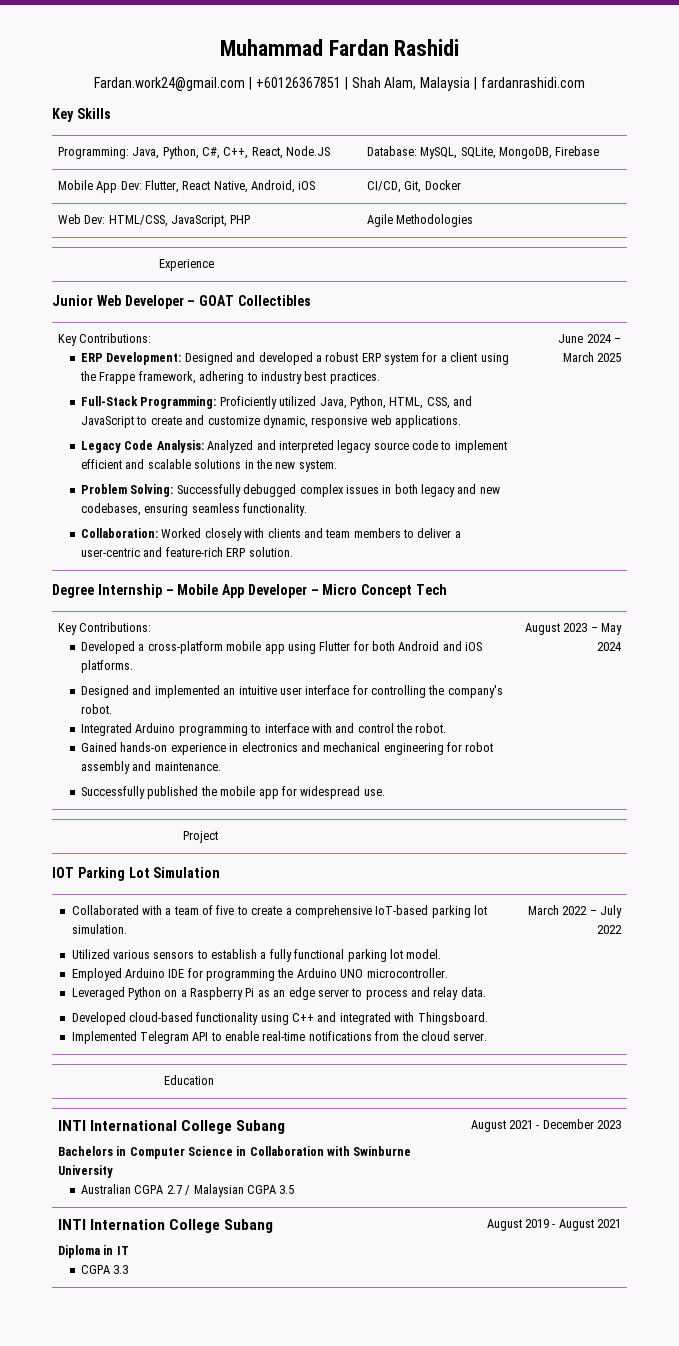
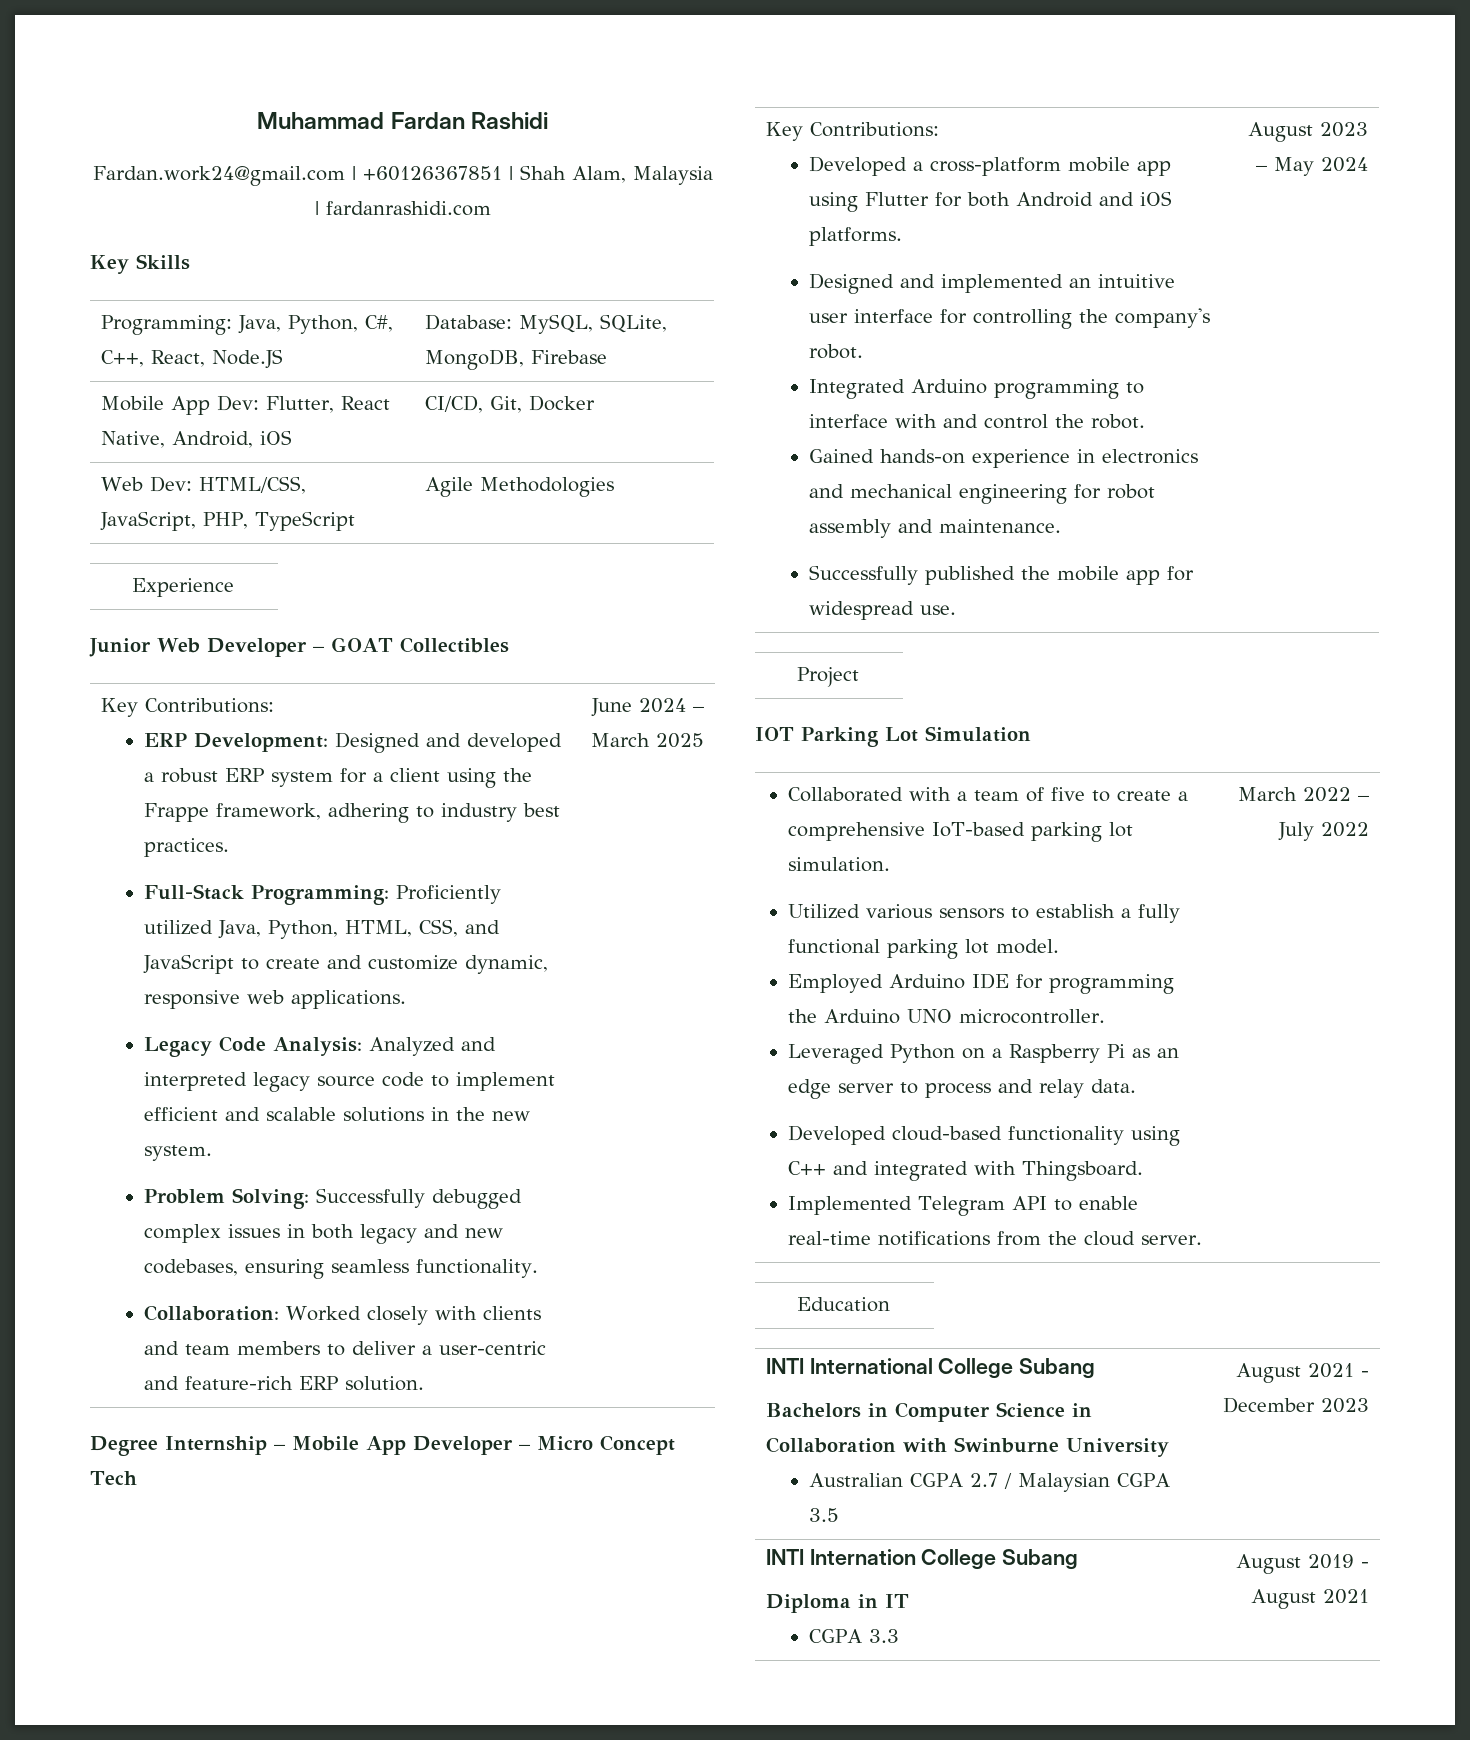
[230,215,251,224] PHP -> [202,511,355,531] PHP, TypeScript

